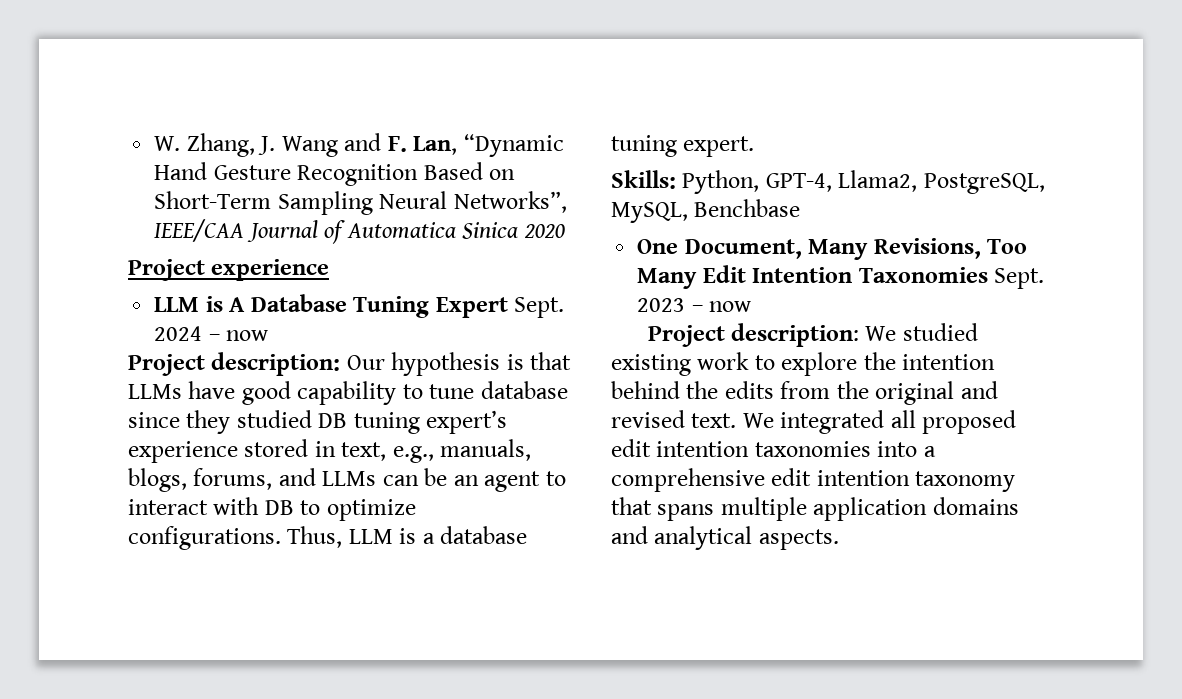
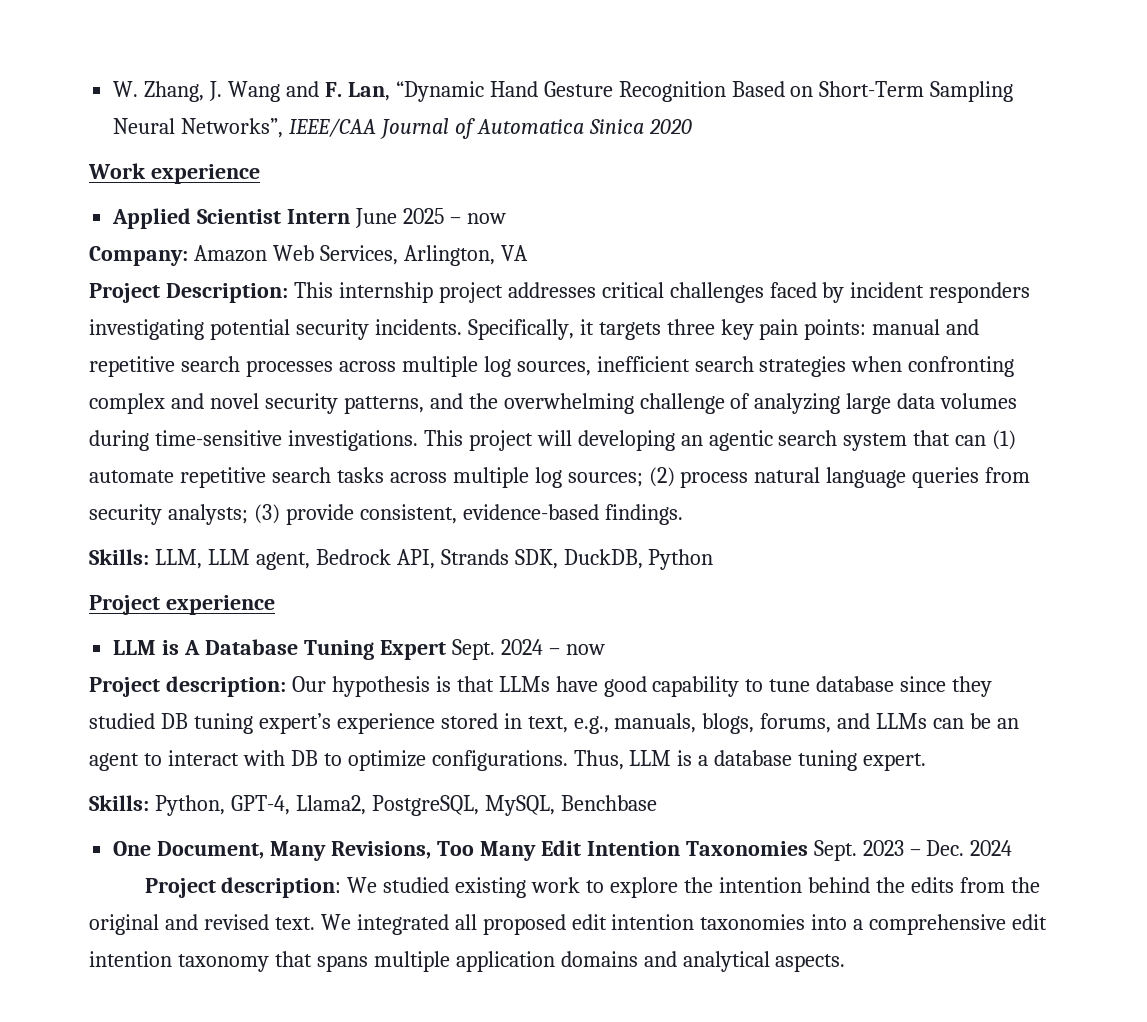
(565, 231) none -> [88,163,260,184] [112,208,506,229] [89,245,528,266] [89,282,1031,303] [89,319,980,340] [89,356,1015,377] [89,393,1018,414] [89,430,1017,451] [89,467,1031,488] [89,504,683,525] [89,549,714,570] // Work experience // Applied Scientist Intern June 2025 – now // Company: Amazon Web Services, Arlington, VA // Project Description: This internship project addresses critical challenges faced by incident responders investigating potential security incidents. Specifically, it targets three key pain points: manual and repetitive search processes across multiple log sources, inefficient search strategies when confronting complex and novel security patterns, and the overwhelming challenge of analyzing large data volumes during time-sensitive investigations. This project will developing an agentic search system that can (1) automate repetitive search tasks across multiple log sources; (2) process natural language queries from security analysts; (3) provide consistent, evidence-based findings. // Skills: LLM, LLM agent, Bedrock API, Strands SDK, DuckDB, Python
[709,301,752,312] now -> [926,840,1013,856] Dec. 2024

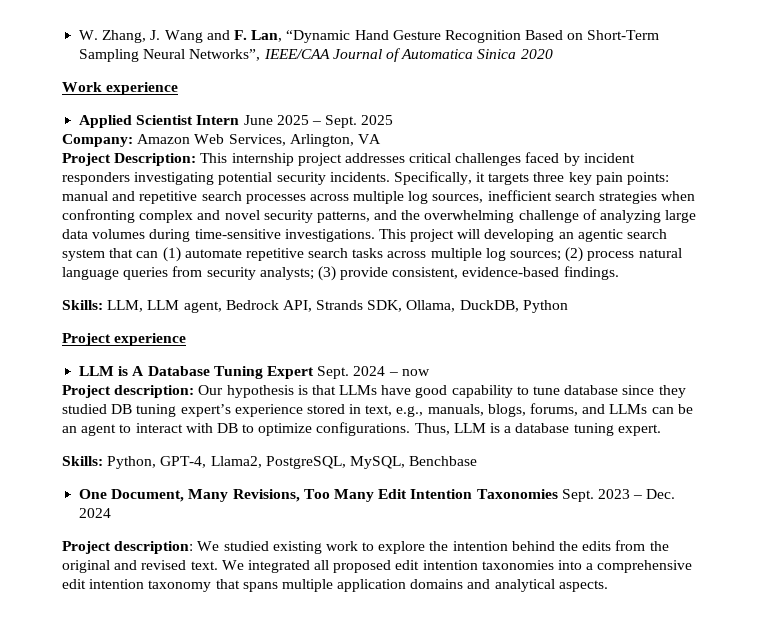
[466,213,506,224] now -> [325,115,394,128] Sept. 2025
(558, 559) none -> [406,300,456,312] Ollama,

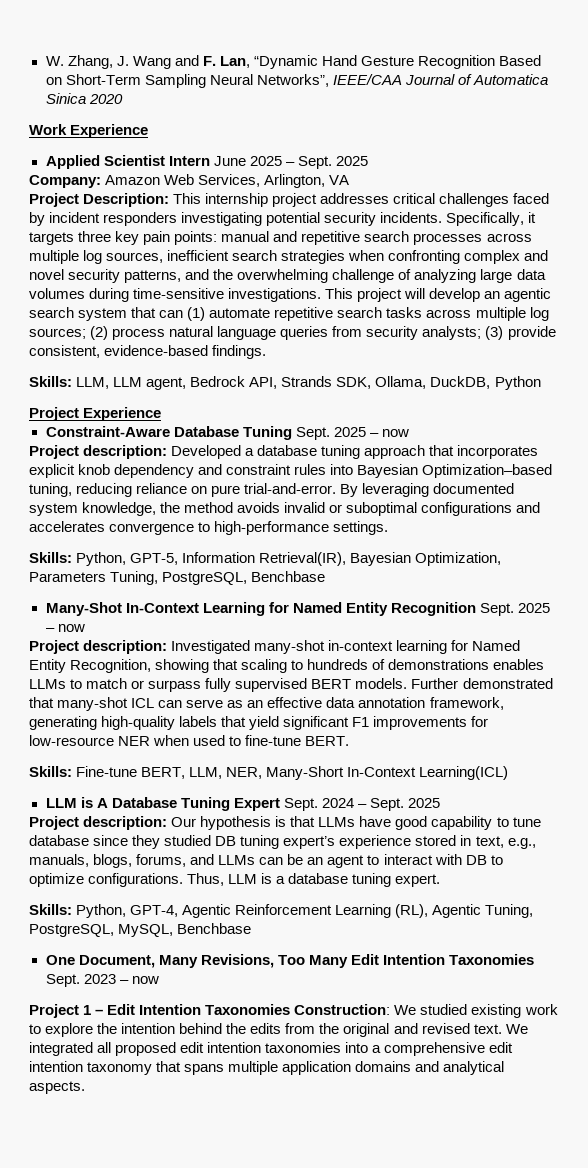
[106,82,179,95] experience -> [70,124,149,138] Experience
[484,229,555,242] developing -> [429,288,481,302] develop
[114,333,187,346] experience -> [83,407,162,421] [45,426,409,440] [29,445,539,459] [29,464,553,478] [29,483,515,497] [29,502,541,516] [29,521,389,535] [29,552,502,566] [29,571,326,585] [45,602,550,616] [45,624,85,632] [29,640,521,654] [29,659,545,673] [29,678,553,692] [29,697,504,711] [29,716,489,730] [29,735,350,746] [29,766,509,780] Experience // Constraint-Aware Database Tuning Sept. 2025 – now // Project description: Developed a database tuning approach that incorporates explicit knob dependency and constraint rules into Bayesian Optimization–based tuning, reducing reliance on pure trial-and-error. By leveraging documented system knowledge, the method avoids invalid or suboptimal configurations and accelerates convergence to high-performance settings. // Skills: Python, GPT-5, Information Retrieval(IR), Bayesian Optimization, Parameters Tuning, PostgreSQL, Benchbase // Many-Shot In-Context Learning for Named Entity Recognition Sept. 2025 – now // Project description: Investigated many-shot in-context learning for Named Entity Recognition, showing that scaling to hundreds of demonstrations enables LLMs to match or surpass fully supervised BERT models. Further demonstrated that many-shot ICL can serve as an effective data annotation framework, generating high-quality labels that yield significant F1 improvements for low-resource NER when used to fine-tune BERT. // Skills: Fine-tune BERT, LLM, NER, Many-Short In-Context Learning(ICL)
[401,369,430,376] now -> [369,798,441,811] Sept. 2025
[210,456,262,468] Llama2, -> [182,904,534,918] Agentic Reinforcement Learning (RL), Agentic Tuning,
[646,489,676,499] [79,508,112,518] [62,541,194,554] Dec. 2024 // Project description: -> [131,976,159,984] [29,1004,391,1018] now // Project 1 – Edit Intention Taxonomies Construction:

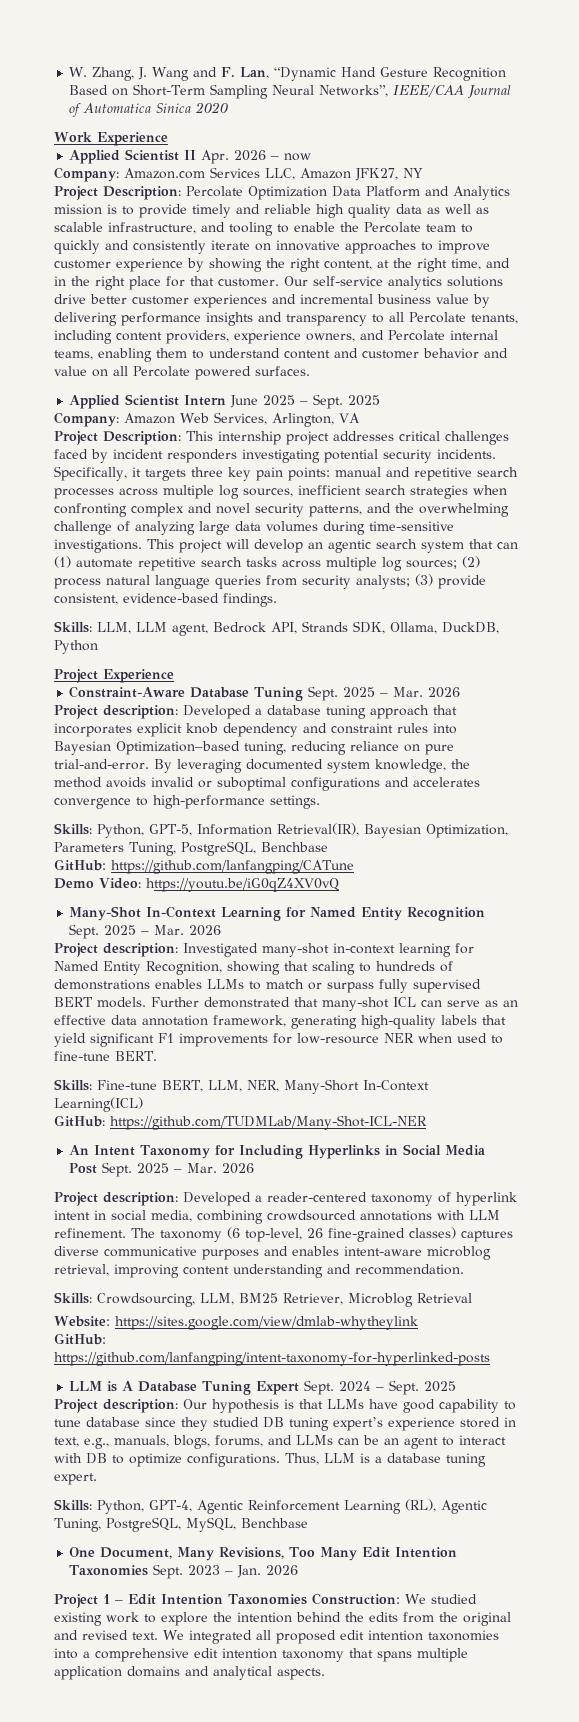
(149, 131) none -> [69,149,312,164] [54,167,423,182] [54,186,510,200] [54,204,489,218] [54,222,473,236] [54,240,490,254] [54,258,510,272] [54,276,503,290] [54,294,490,308] [54,312,518,326] [54,330,498,344] [54,348,508,362] [54,366,310,380] // Applied Scientist II Apr. 2026 – now // Company: Amazon.com Services LLC, Amazon JFK27, NY // Project Description: Percolate Optimization Data Platform and Analytics mission is to provide timely and reliable high quality data as well as scalable infrastructure, and tooling to enable the Percolate team to quickly and consistently iterate on innovative approaches to improve customer experience by showing the right content, at the right time, and in the right place for that customer. Our self-service analytics solutions drive better customer experiences and incremental business value by delivering performance insights and transparency to all Percolate tenants, including content providers, experience owners, and Percolate internal teams, enabling them to understand content and customer behavior and value on all Percolate powered surfaces.
[381,429,409,437] now -> [393,687,461,698] Mar. 2026
(326, 576) none -> [54,859,354,874] [54,878,340,892] // GitHub: https://github.com/lanfangping/CATune // Demo Video: https://youtu.be/iG0qZ4XV0vQ
[57,624,85,632] now -> [154,925,222,936] Mar. 2026
(509, 773) none -> [54,1115,427,1130] [69,1144,486,1159] [69,1162,255,1177] [54,1192,517,1206] [54,1210,500,1224] [54,1227,513,1242] [54,1246,491,1260] [54,1264,464,1278] [54,1292,472,1307] [54,1316,418,1330] [54,1333,106,1345] [54,1352,490,1366] // GitHub: https://github.com/TUDMLab/Many-Shot-ICL-NER // An Intent Taxonomy for Including Hyperlinks in Social Media Post Sept. 2025 – Mar. 2026 // Project description: Developed a reader-centered taxonomy of hyperlink intent in social media, combining crowdsourced annotations with LLM refinement. The taxonomy (6 top-level, 26 fine-grained classes) captures diverse communicative purposes and enables intent-aware microblog retrieval, improving content understanding and recommendation. // Skills: Crowdsourcing, LLM, BM25 Retriever, Microblog Retrieval // Website: https://sites.google.com/view/dmlab-whytheylink // GitHub: https://github.com/lanfangping/intent-taxonomy-for-hyperlinked-posts
[131,976,159,984] now -> [237,1565,299,1578] Jan. 2026

